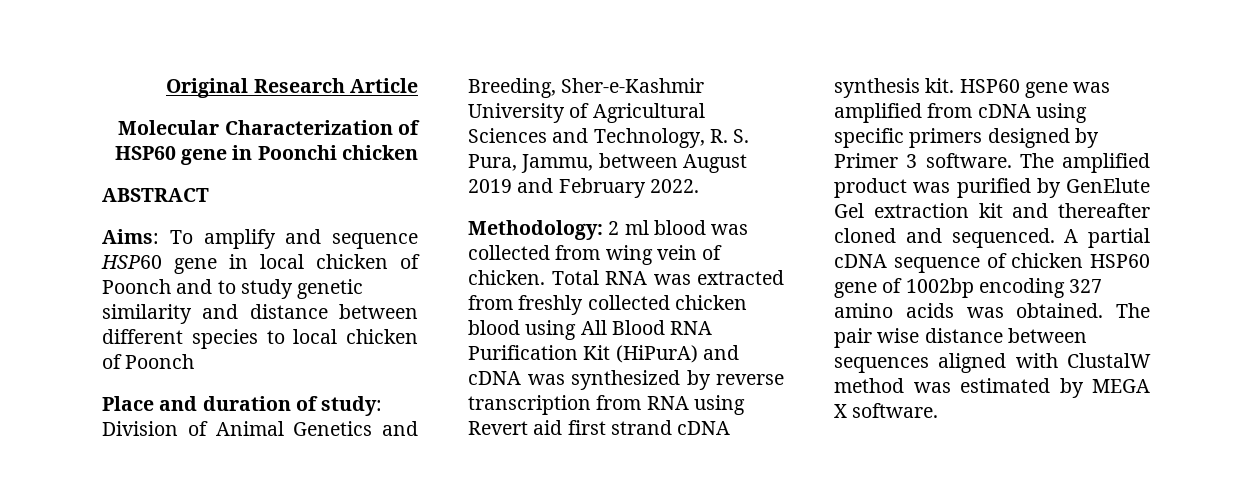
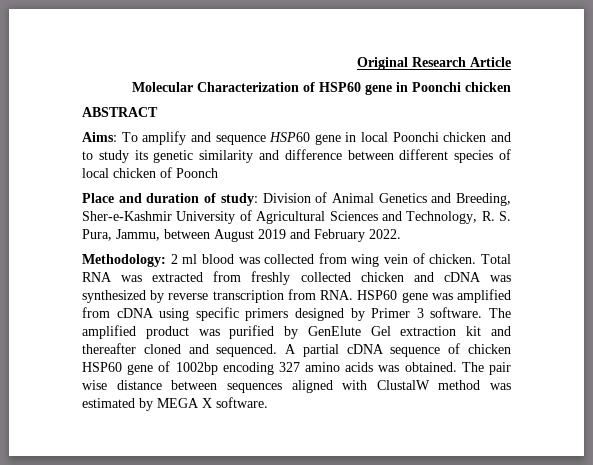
[316,254,420,269] [102,279,171,294] chicken of Poonch -> [392,132,487,142] Poonchi chicken
(293, 289) none -> [134,150,148,160] its
[249,304,328,319] distance -> [284,149,342,160] difference
[266,330,285,344] to -> [499,149,512,160] of
[468,320,713,340] [468,345,698,363] blood using All Blood RNA Purification Kit (HiPurA) -> (404, 277) none
[646,395,745,415] [468,420,731,435] [834,78,955,98] RNA using Revert aid first strand cDNA synthesis kit. -> [320,290,354,300] RNA.

